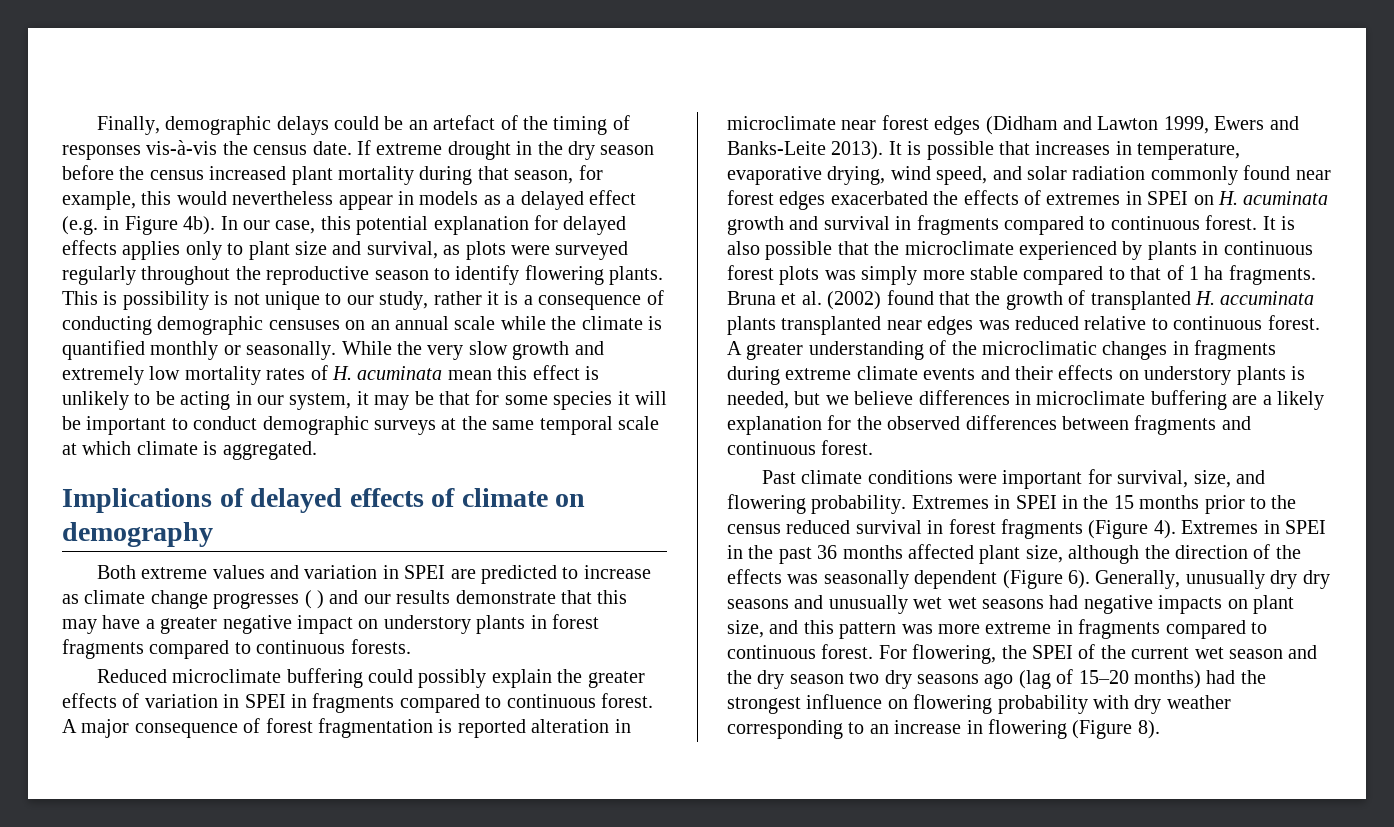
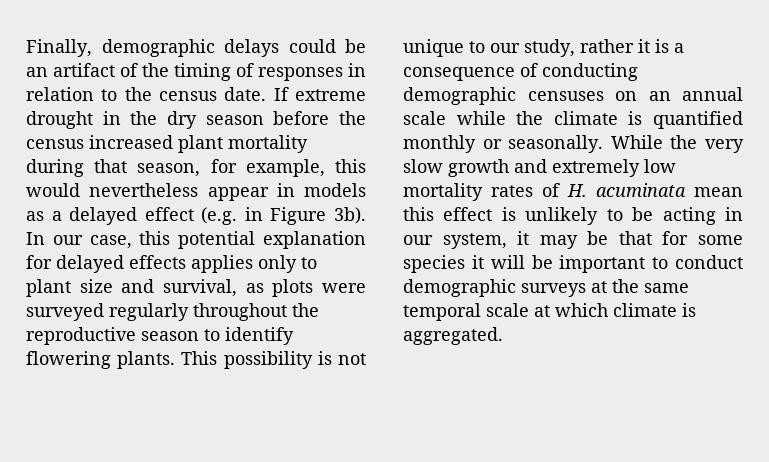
[433,115,496,130] artefact -> [53,63,115,77] artifact
[146,140,218,155] vis-à-vis -> [348,63,366,77] [26,87,118,101] in relation to
[183,216,216,235] 4b). -> [334,207,366,224] 3b).
[103,291,118,305] is -> (218, 358) none
[62,488,586,513] [62,522,213,547] [96,565,651,584] [62,590,628,609] [62,614,599,634] [62,639,411,659] [96,668,645,688] [62,693,653,713] [62,718,631,738] [727,115,1299,135] [727,141,1241,160] [727,165,1331,185] [727,190,1329,210] [727,215,1295,235] [727,241,1313,260] [727,265,1316,285] [727,290,1315,310] [727,315,1320,335] [727,340,1277,360] [727,365,1305,385] [727,390,1324,410] [727,415,1251,435] [727,440,874,455] [761,469,1265,489] [727,494,1297,514] [727,519,1326,539] [727,544,1301,564] [727,569,1330,589] [727,595,1294,614] [727,619,1267,639] [727,644,1318,664] [727,669,1266,689] [727,694,1231,714] [727,719,1160,739] // Implications of delayed effects of climate on demography // Both extreme values and variation in SPEI are predicted to increase as climate change progresses ( ) and our results demonstrate that this may have a greater negative impact on understory plants in forest fragments compared to continuous forests. // Reduced microclimate buffering could possibly explain the greater effects of variation in SPEI in fragments compared to continuous forest. A major consequence of forest fragmentation is reported alteration in microclimate near forest edges (Didham and Lawton 1999, Ewers and Banks-Leite 2013). It is possible that increases in temperature, evaporative drying, wind speed, and solar radiation commonly found near forest edges exacerbated the effects of extremes in SPEI on H. acuminata growth and survival in fragments compared to continuous forest. It is also possible that the microclimate experienced by plants in continuous forest plots was simply more stable compared to that of 1 ha fragments. Bruna et al. (2002) found that the growth of transplanted H. accuminata plants transplanted near edges was reduced relative to continuous forest. A greater understanding of the microclimatic changes in fragments during extreme climate events and their effects on understory plants is needed, but we believe differences in microclimate buffering are a likely explanation for the observed differences between fragments and continuous forest. // Past climate conditions were important for survival, size, and flowering probability. Extremes in SPEI in the 15 months prior to the census reduced survival in forest fragments (Figure 4). Extremes in SPEI in the past 36 months affected plant size, although the direction of the effects was seasonally dependent (Figure 6). Generally, unusually dry dry seasons and unusually wet wet seasons had negative impacts on plant size, and this pattern was more extreme in fragments compared to continuous forest. For flowering, the SPEI of the current wet season and the dry season two dry seasons ago (lag of 15–20 months) had the strongest influence on flowering probability with dry weather corresponding to an increase in flowering (Figure 8). -> (503, 336) none

